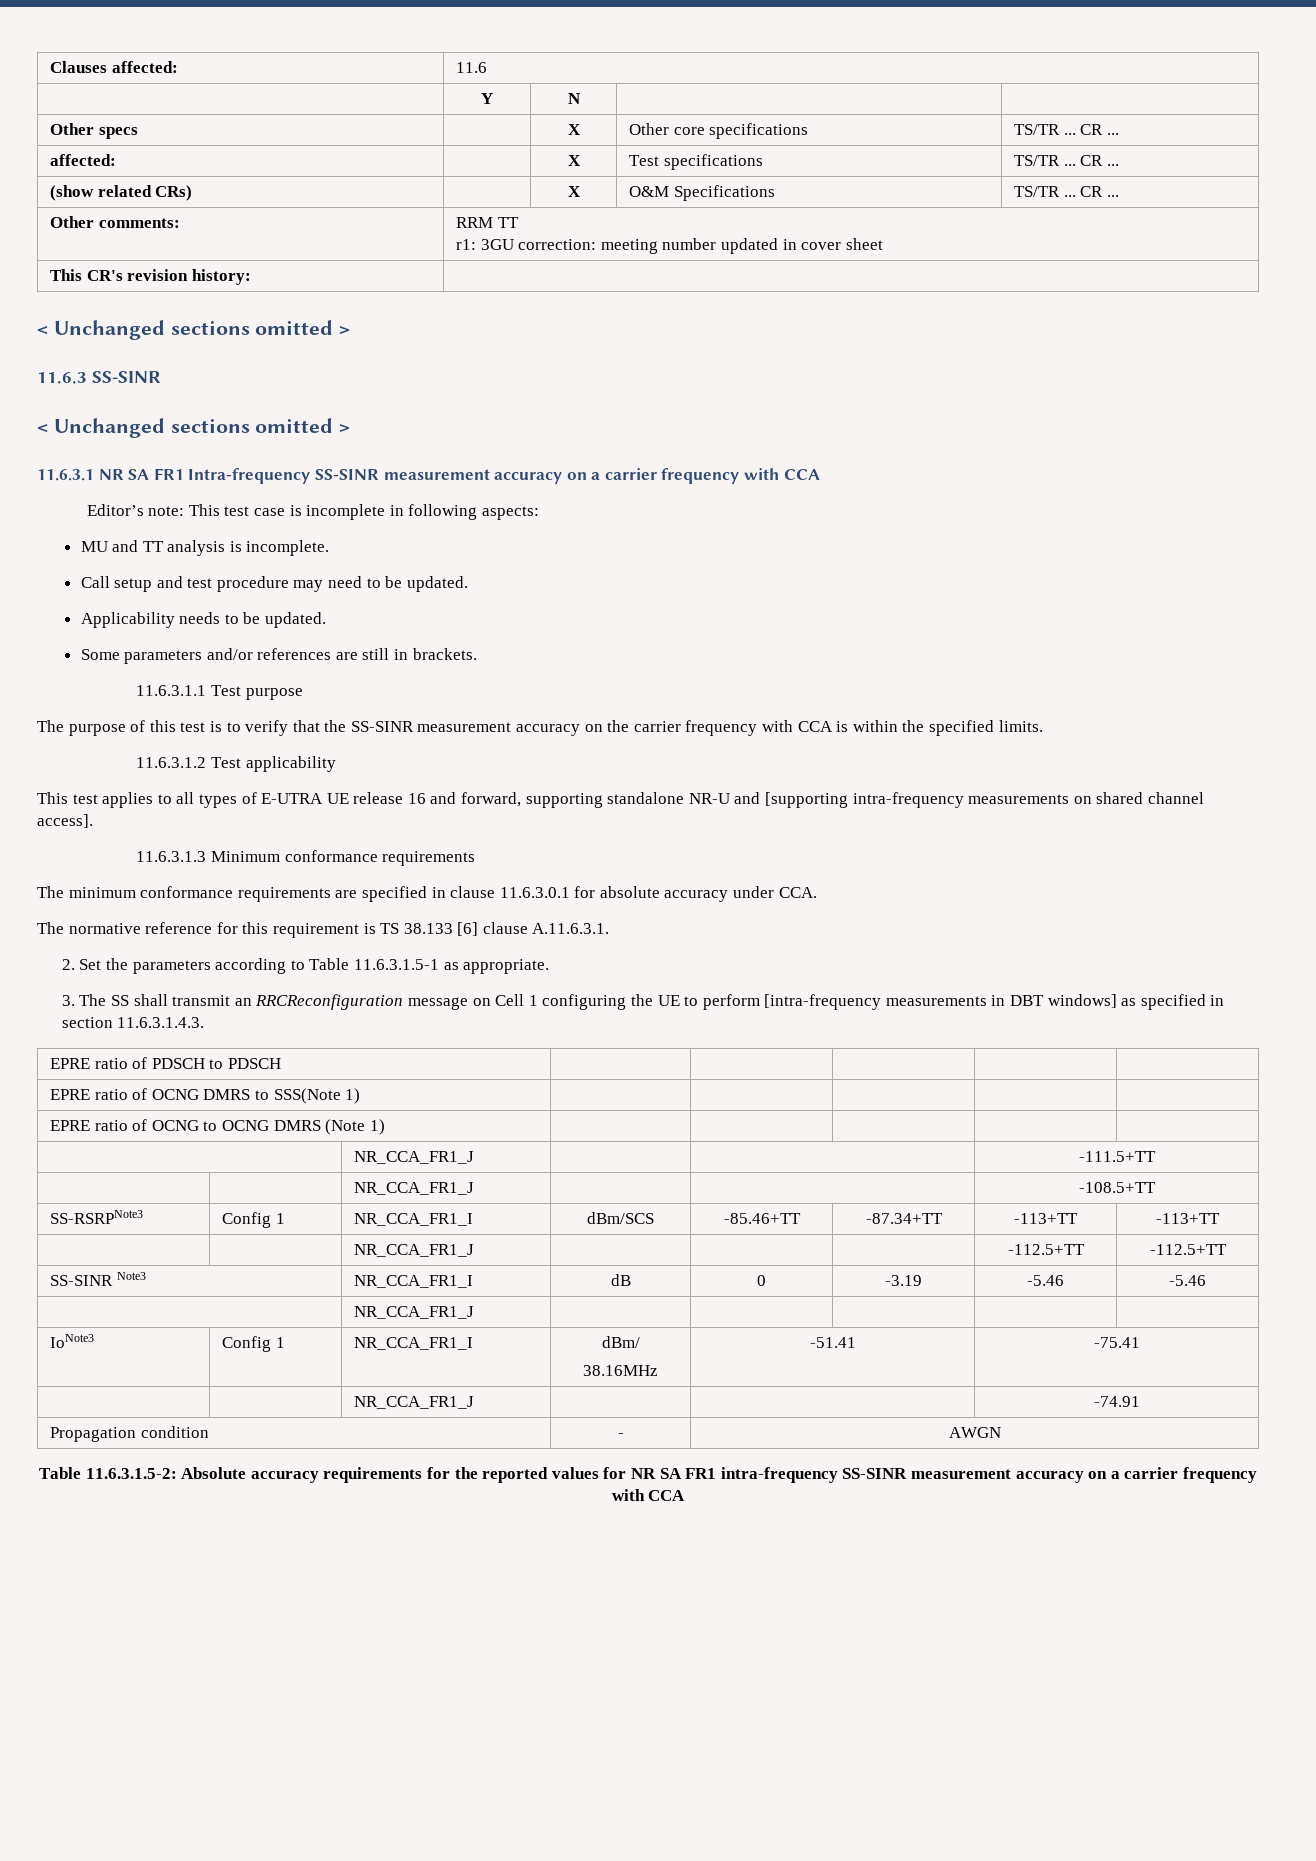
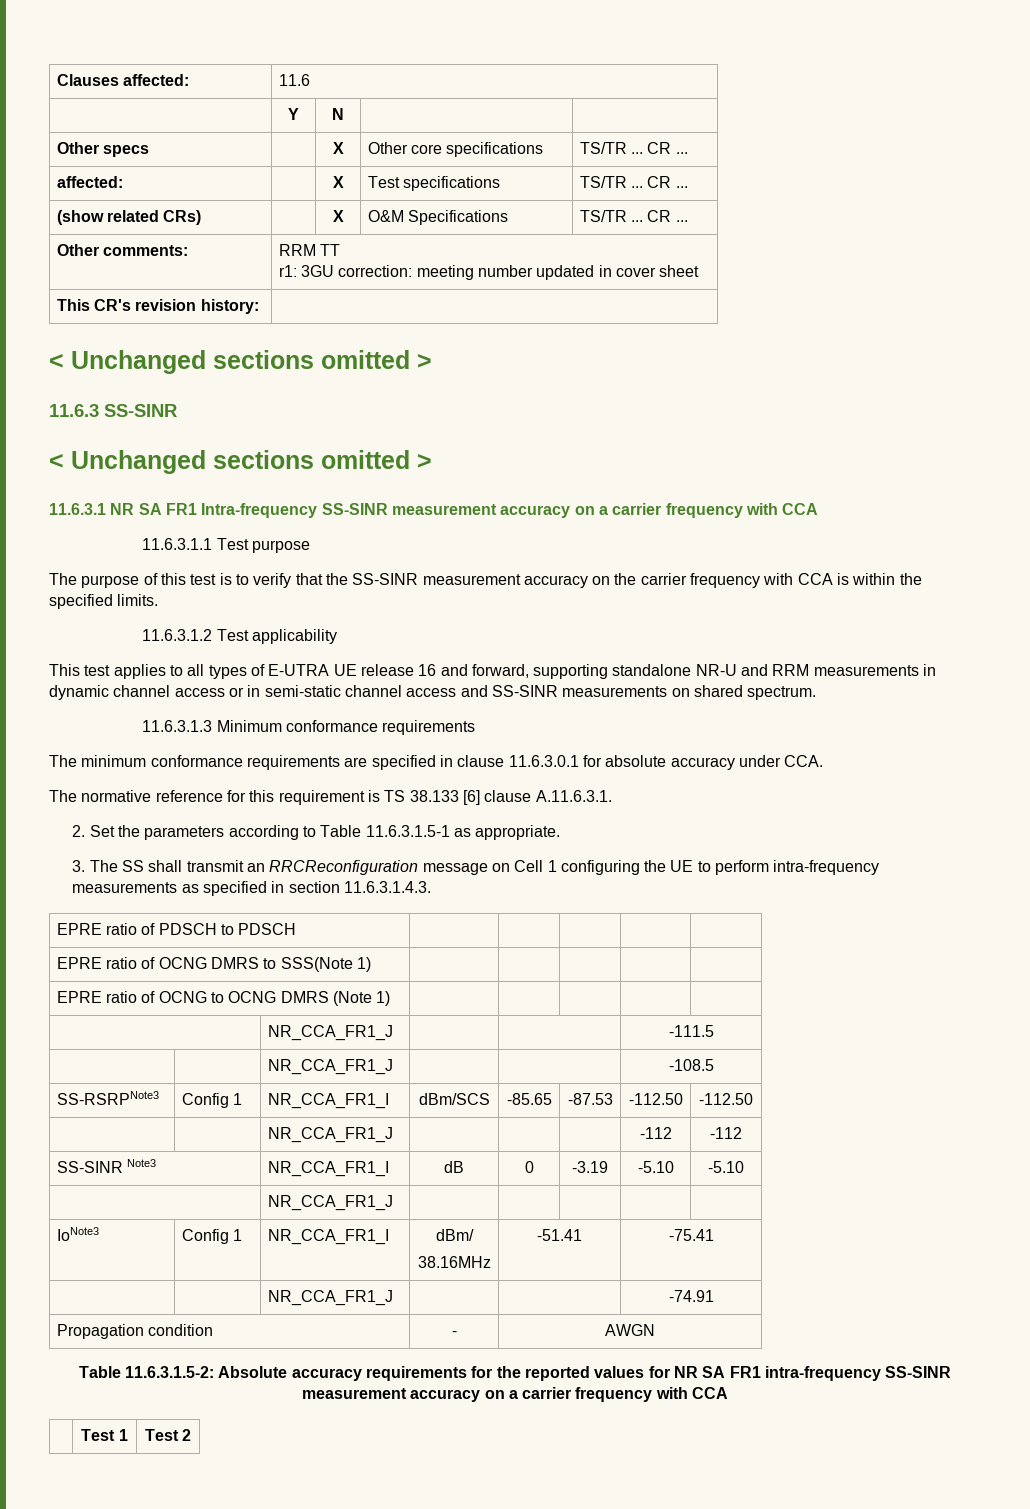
[86,504,539,520] [80,540,330,556] [80,576,468,592] [80,612,326,628] [80,648,477,664] // Editor’s note: This test case is incomplete in following aspects: // MU and TT analysis is incomplete. // Call setup and test procedure may need to be updated. // Applicability needs to be updated. // Some parameters and/or references are still in brackets. -> (819, 509) none
[765,792,964,808] [supporting intra-frequency -> [772,664,937,676] [49,685,558,700] RRM measurements in dynamic channel access or in semi-static channel access and SS-SINR
[1147,792,1204,804] [37,814,93,828] channel access]. -> [747,686,817,700] spectrum.
[764,994,1117,1010] [intra-frequency measurements in DBT windows] -> [773,860,880,875] [72,882,178,893] intra-frequency measurements
[1078,1151,1156,1162] [353,1182,474,1195] [1078,1182,1156,1193] -111.5+TT // | | NR_CCA_FR1_J | | | -108.5+TT -> [668,1025,714,1037] [267,1059,393,1075] [668,1059,714,1071] -111.5 // | | NR_CCA_FR1_J | | | -108.5
[723,1213,801,1224] [865,1213,943,1224] [1014,1213,1078,1224] [1156,1213,1220,1224] [353,1244,474,1257] [1007,1244,1085,1255] [1149,1244,1227,1255] -85.46+TT | -87.34+TT | -113+TT | -113+TT // | | NR_CCA_FR1_J | | | | -112.5+TT | -112.5+TT -> [506,1093,552,1105] [567,1093,613,1105] [628,1093,683,1105] [699,1093,753,1105] [267,1127,393,1143] [639,1127,672,1139] [710,1127,742,1139] -85.65 | -87.53 | -112.50 | -112.50 // | | NR_CCA_FR1_J | | | | -112 | -112
[1027,1275,1064,1286] [1169,1275,1206,1286] -5.46 | -5.46 -> [637,1161,674,1173] [708,1161,744,1173] -5.10 | -5.10
(686, 1495) none -> [81,1429,128,1441] [144,1429,192,1441] // | Test 1 | Test 2

